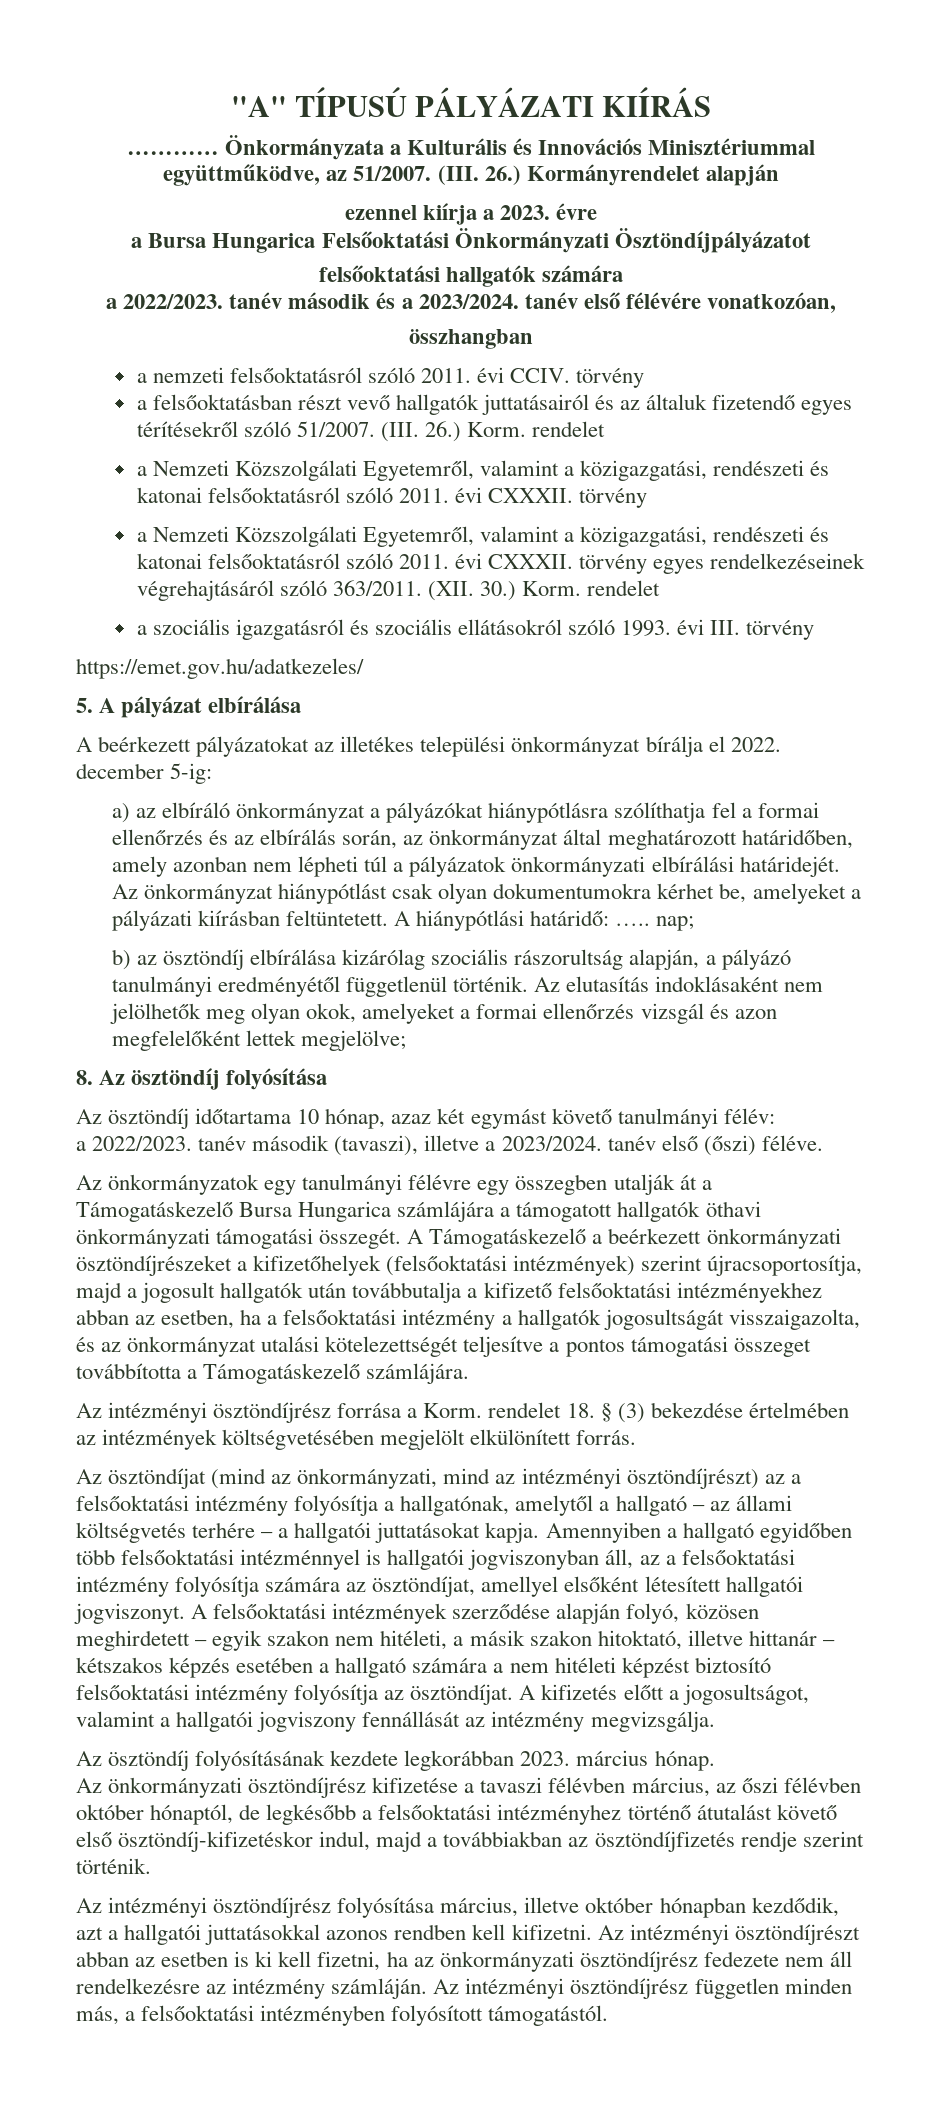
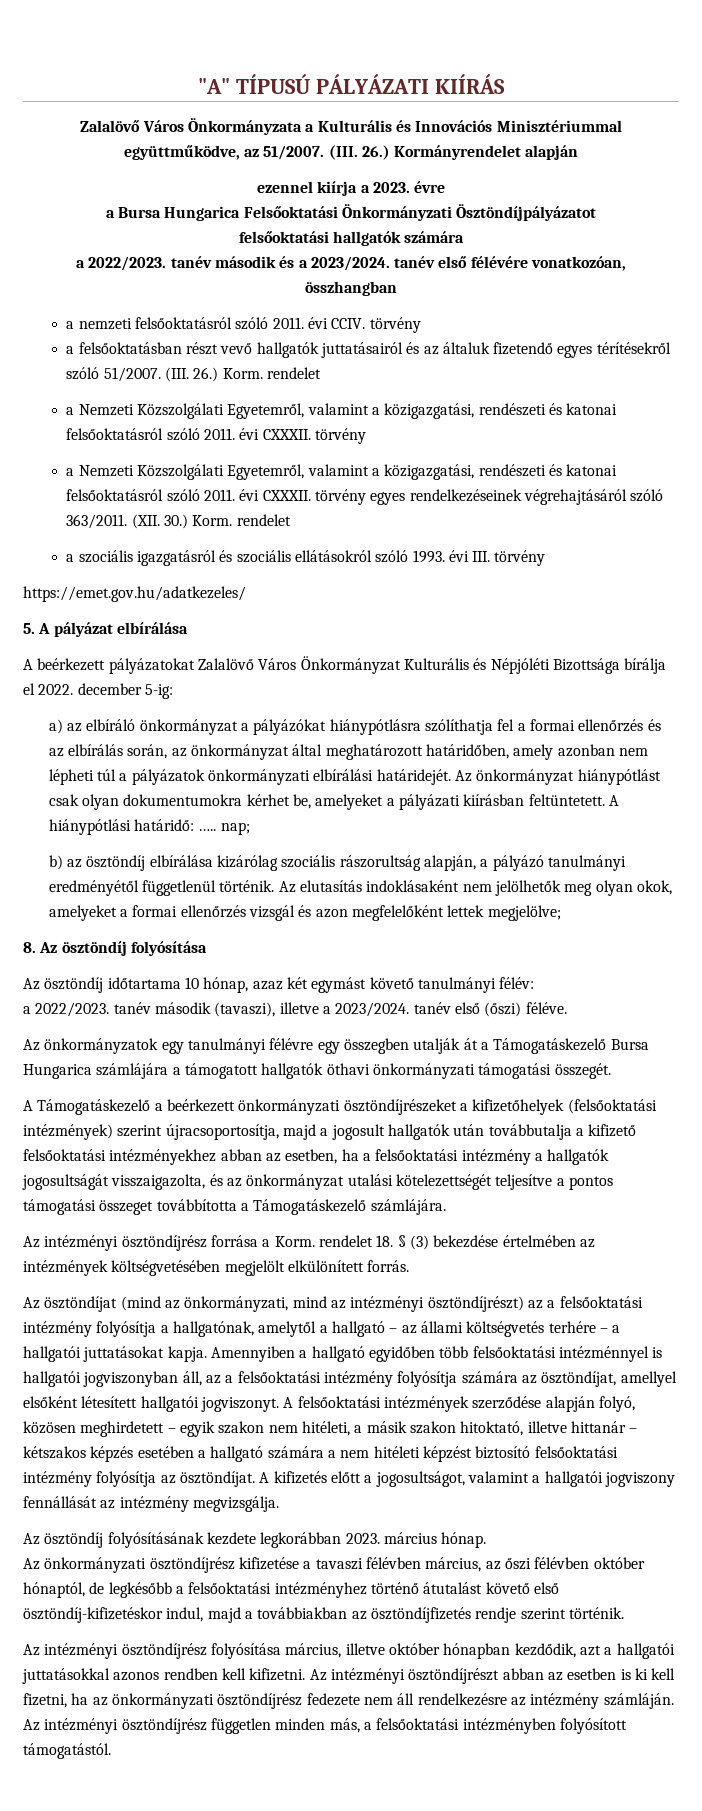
[126,151,219,155] ………… -> [80,120,184,132] Zalalövő Város
[314,736,641,757] az illetékes települési önkormányzat -> [197,656,620,674] Zalalövő Város Önkormányzat Kulturális és Népjóléti Bizottsága
(402, 1239) none -> (611, 1071) //

